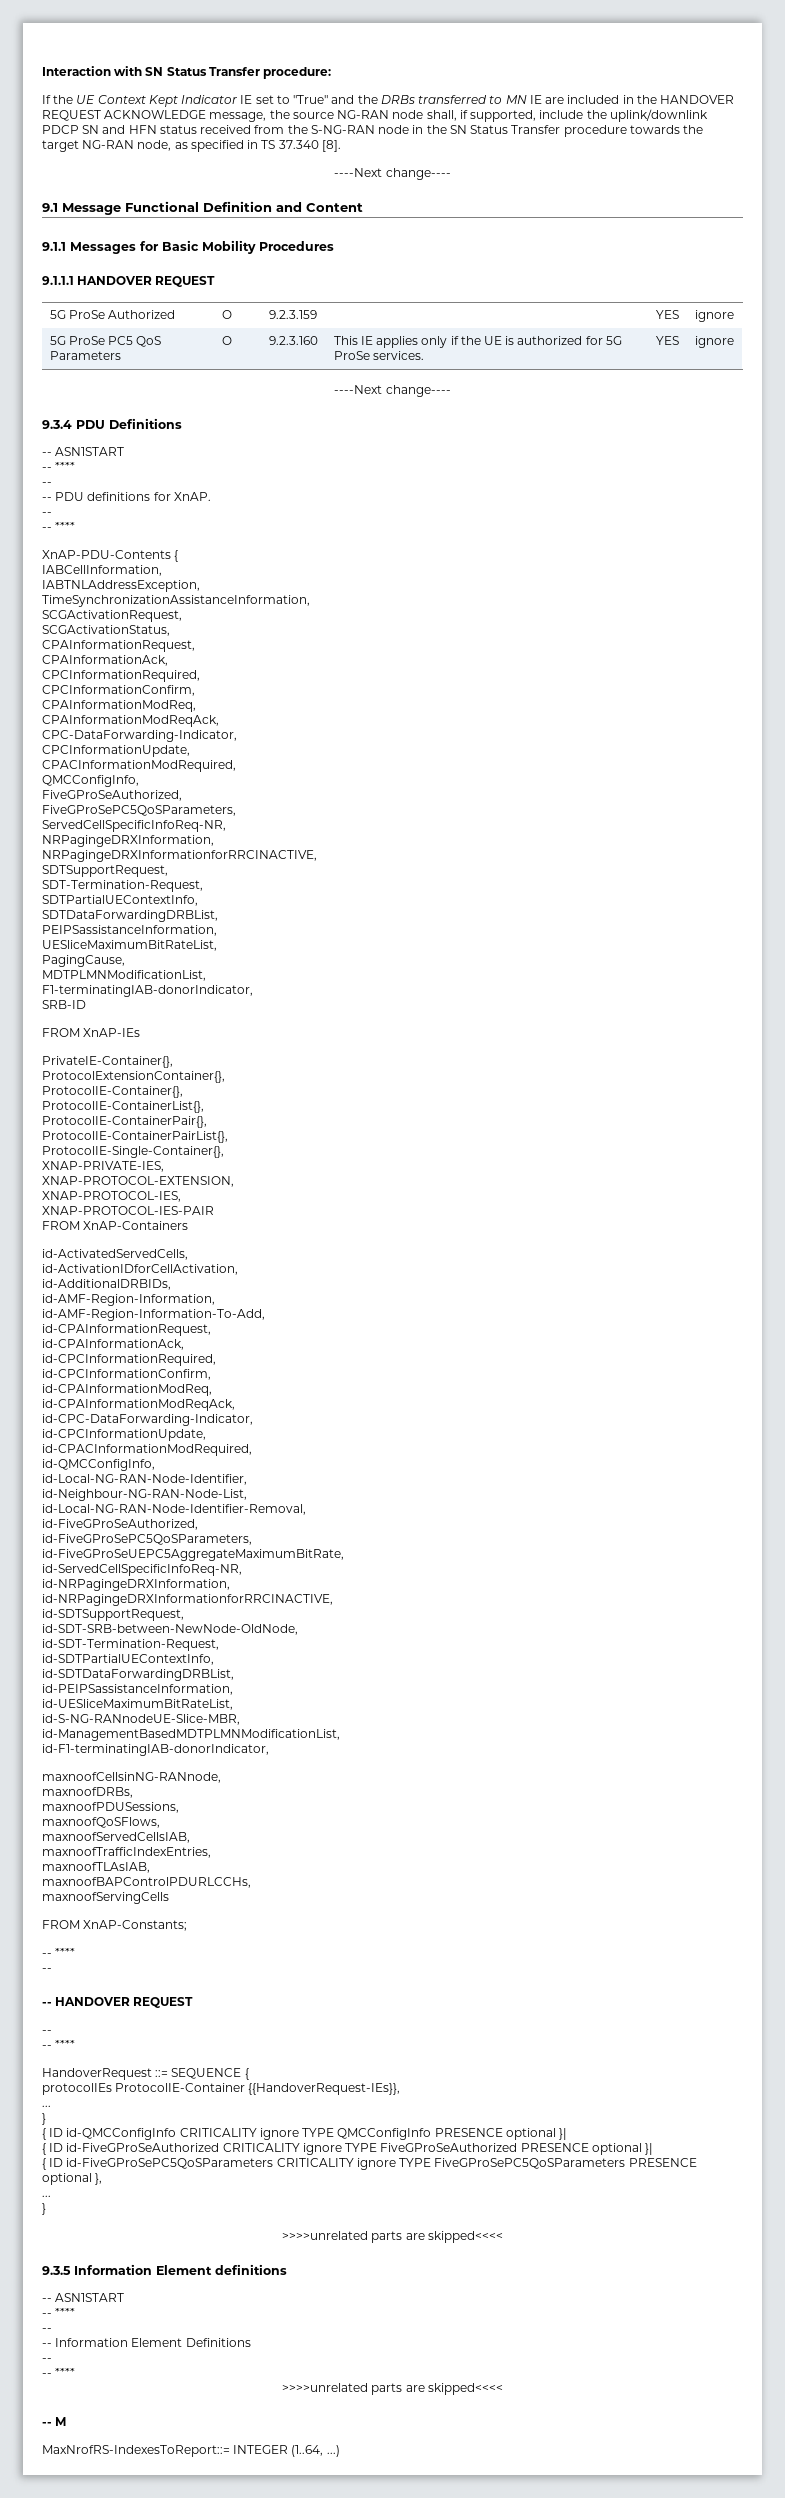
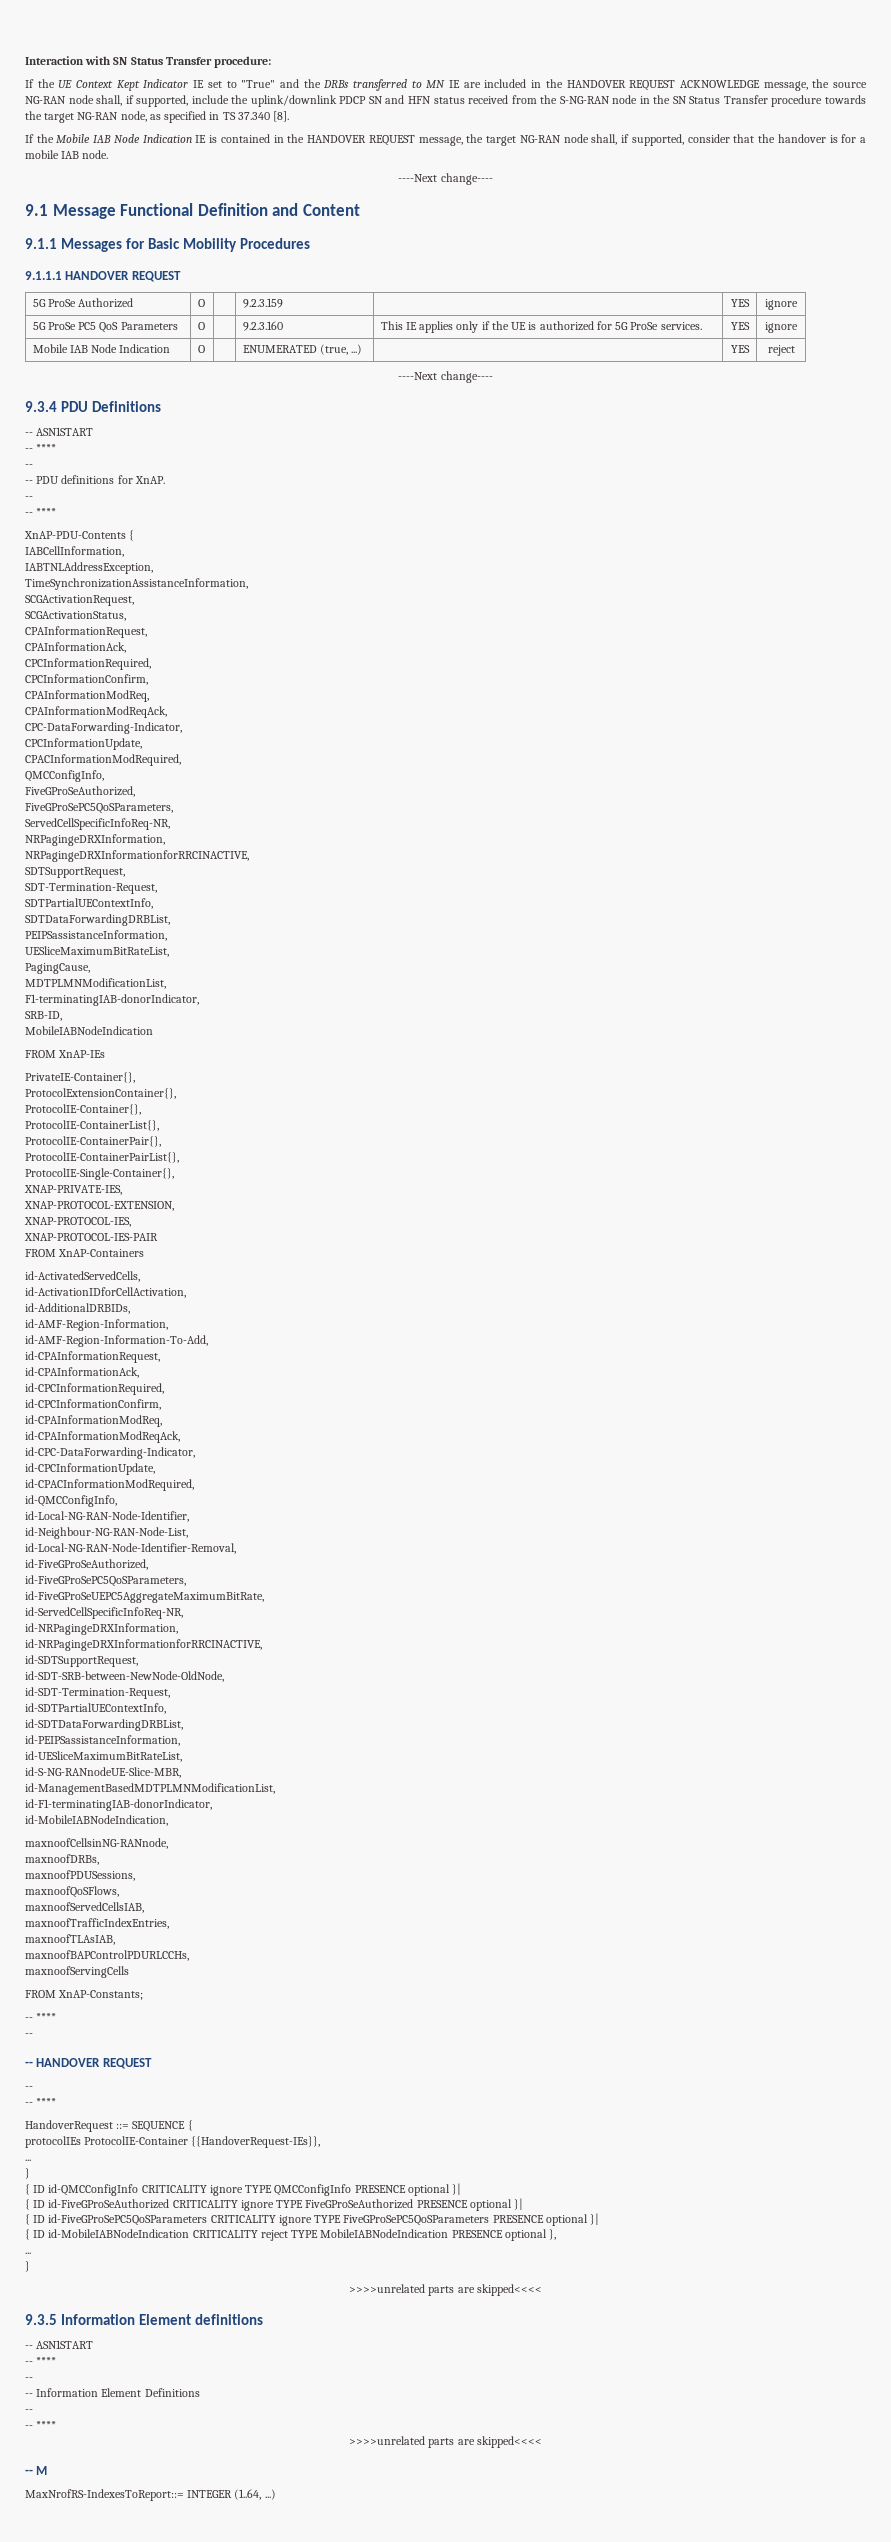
(341, 146) none -> [25,134,867,146] [25,150,109,159] // If the Mobile IAB Node Indication IE is contained in the HANDOVER REQUEST message, the target NG-RAN node shall, if supported, consider that the handover is for a mobile IAB node.
(734, 342) none -> [32,344,171,353] [197,345,205,353] [242,344,363,355] [730,345,750,353] [767,345,795,356] // Mobile IAB Node Indication | O | | ENUMERATED (true, ...) | | YES | reject
[42,1000,86,1009] SRB-ID -> [25,1011,62,1021] [25,1026,153,1035] SRB-ID, // MobileIABNodeIndication
(269, 1750) none -> [25,1815,168,1826] // id-MobileIABNodeIndication,
(92, 2179) none -> [590,2213,600,2225] [25,2229,547,2241] }| // { ID id-MobileIABNodeIndication CRITICALITY reject TYPE MobileIABNodeIndication PRESENCE optional

